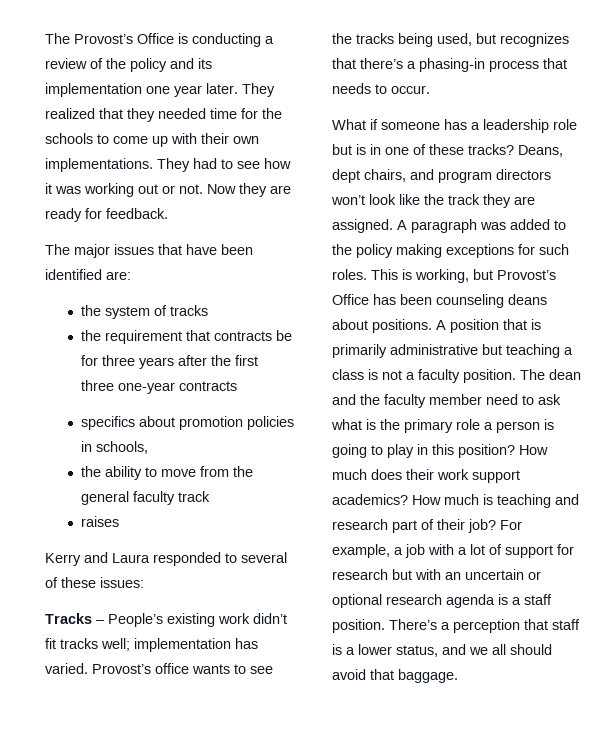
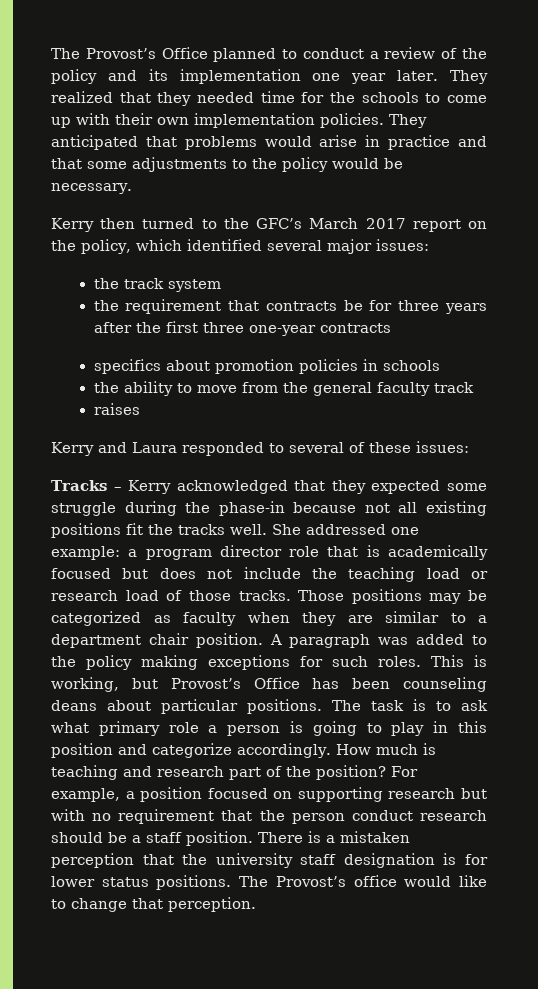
[178,33,261,47] is conducting -> [213,48,364,62] planned to conduct
[45,158,291,172] [45,183,291,197] [45,208,168,222] [45,244,253,258] [45,269,131,280] [80,305,101,316] implementations. They had to see how it was working out or not. Now they are ready for feedback. // The major issues that have been identified are: // the -> [194,113,427,128] [51,135,487,150] [51,157,403,172] [51,183,132,194] [51,218,488,232] [51,239,429,254] [93,278,164,289] implementation policies. They anticipated that problems would arise in practice and that some adjustments to the policy would be necessary. // Kerry then turned to the GFC’s March 2017 report on the policy, which identified several major issues: // the track
[153,305,208,316] of tracks -> (221, 285) none
[95,441,148,454] schools, -> [382,360,440,371] schools
[108,613,287,627] [45,638,258,652] [45,663,273,674] [332,33,569,47] [332,58,567,72] [332,83,430,94] [332,119,577,133] [332,144,563,157] [332,169,551,183] [331,194,535,208] [332,219,393,233] People’s existing work didn’t fit tracks well; implementation has varied. Provost’s office wants to see the tracks being used, but recognizes that there’s a phasing-in process that needs to occur. // What if someone has a leadership role but is in one of these tracks? Deans, dept chairs, and program directors won’t look like the track they are assigned. -> [128,480,488,494] [51,501,487,516] [51,523,419,538] [51,545,488,560] [51,567,488,582] [51,589,487,604] [51,611,487,626] [51,633,263,648] Kerry acknowledged that they expected some struggle during the phase-in because not all existing positions fit the tracks well. She addressed one example: a program director role that is academically focused but does not include the teaching load or research load of those tracks. Those positions may be categorized as faculty when they are similar to a department chair position.
[372,319,541,333] [332,344,573,358] [332,369,581,383] [332,394,518,408] positions. A position that is primarily administrative but teaching a class is not a faculty position. The dean and the faculty member need -> [161,699,426,714] particular positions. The task is
[366,419,400,430] is the -> (89, 727) none
[458,444,548,458] [332,469,520,483] [332,494,408,505] position? How much does their work support academics? -> [51,743,331,758] position and categorize accordingly.
[437,519,496,533] their job? -> [286,765,386,780] the position?
[405,544,574,558] [332,569,541,580] [332,594,552,608] [332,619,580,633] [332,644,552,657] [332,669,458,683] job with a lot of support for research but with an uncertain or optional research agenda is a staff position. There’s a perception that staff is a lower status, and we all should avoid that baggage. -> [140,787,487,802] [51,809,487,824] [51,831,410,846] [51,853,488,868] [51,875,488,890] [51,897,256,912] position focused on supporting research but with no requirement that the person conduct research should be a staff position. There is a mistaken perception that the university staff designation is for lower status positions. The Provost’s office would like to change that perception.

